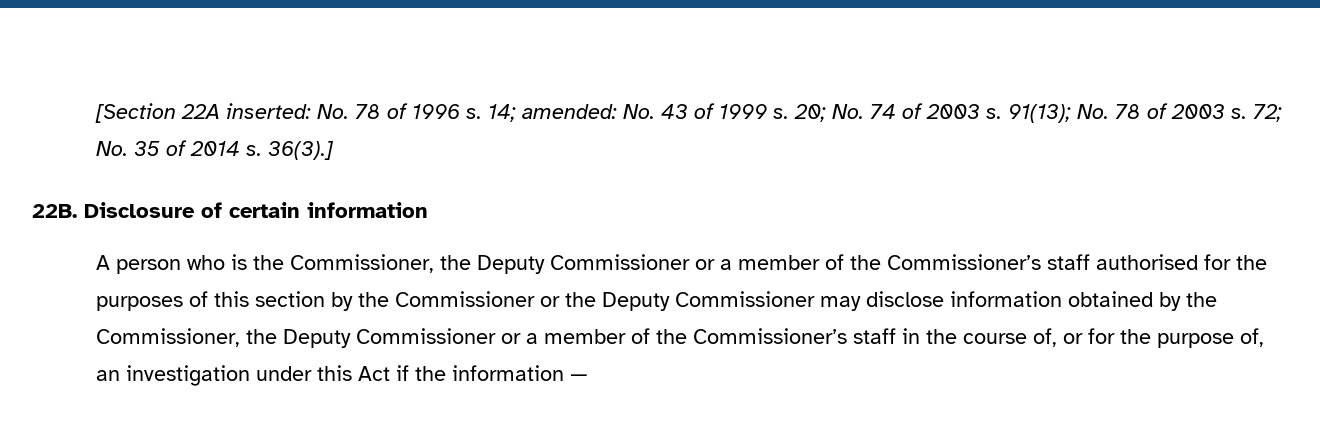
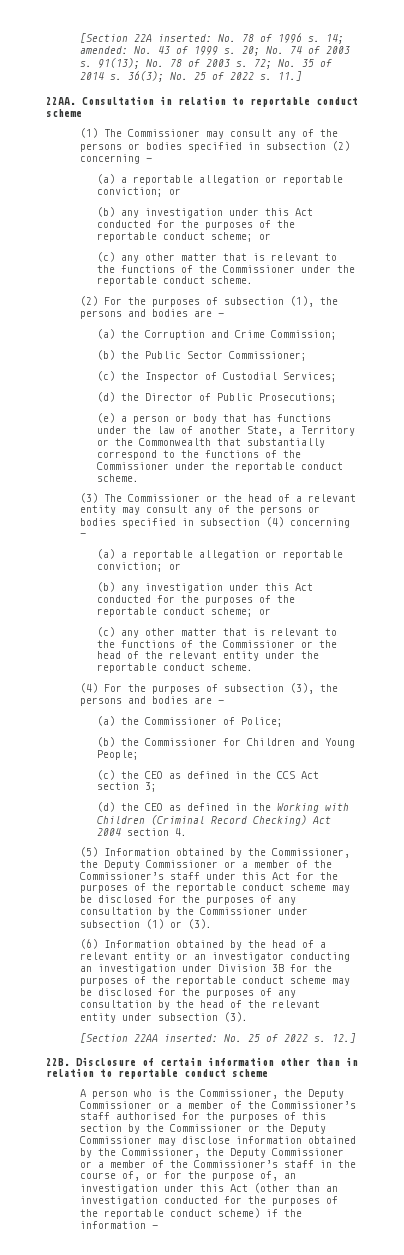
[267,141,334,160] 36(3).] -> [127,71,302,82] [46,96,358,107] [46,109,82,117] [79,128,338,139] [79,141,350,152] [79,154,152,164] [96,174,343,185] [96,187,181,197] [96,207,313,218] [96,220,295,230] [96,232,271,242] [96,252,337,263] [96,265,355,273] [96,276,253,286] [79,296,338,307] [79,309,224,319] [96,329,337,340] [96,350,307,361] [96,371,337,382] [96,392,337,403] [96,413,331,424] [96,426,355,436] [96,438,325,448] [96,450,301,460] [96,462,343,472] [96,474,139,482] [79,493,356,503] [79,505,320,515] [79,517,350,528] [79,533,86,537] [96,549,343,560] [96,562,181,572] [96,582,313,593] [96,595,295,605] [96,607,271,617] [96,627,337,638] [96,640,337,648] [96,651,319,661] [96,663,253,673] [79,683,338,694] [79,696,224,706] [96,716,283,727] [96,737,355,748] [96,750,139,760] [96,770,319,780] [96,782,157,792] [96,802,349,813] [96,815,331,826] [96,828,187,836] [79,847,350,858] [79,860,332,870] [79,872,338,880] [79,883,350,893] [79,895,296,905] [79,907,308,917] [79,919,212,929] [79,939,326,950] [79,952,350,962] [79,964,332,974] [79,976,350,986] [79,988,296,998] [79,1000,320,1010] [79,1012,248,1023] [79,1033,356,1043] 36(3); No. 25 of 2022 s. 11.] // 22AA. Consultation in relation to reportable conduct scheme // (1) The Commissioner may consult any of the persons or bodies specified in subsection (2) concerning — // (a) a reportable allegation or reportable conviction; or // (b) any investigation under this Act conducted for the purposes of the reportable conduct scheme; or // (c) any other matter that is relevant to the functions of the Commissioner under the reportable conduct scheme. // (2) For the purposes of subsection (1), the persons and bodies are — // (a) the Corruption and Crime Commission; // (b) the Public Sector Commissioner; // (c) the Inspector of Custodial Services; // (d) the Director of Public Prosecutions; // (e) a person or body that has functions under the law of another State, a Territory or the Commonwealth that substantially correspond to the functions of the Commissioner under the reportable conduct scheme. // (3) The Commissioner or the head of a relevant entity may consult any of the persons or bodies specified in subsection (4) concerning — // (a) a reportable allegation or reportable conviction; or // (b) any investigation under this Act conducted for the purposes of the reportable conduct scheme; or // (c) any other matter that is relevant to the functions of the Commissioner or the head of the relevant entity under the reportable conduct scheme. // (4) For the purposes of subsection (3), the persons and bodies are — // (a) the Commissioner of Police; // (b) the Commissioner for Children and Young People; // (c) the CEO as defined in the CCS Act section 3; // (d) the CEO as defined in the Working with Children (Criminal Record Checking) Act 2004 section 4. // (5) Information obtained by the Commissioner, the Deputy Commissioner or a member of the Commissioner’s staff under this Act for the purposes of the reportable conduct scheme may be disclosed for the purposes of any consultation by the Commissioner under subsection (1) or (3). // (6) Information obtained by the head of a relevant entity or an investigator conducting an investigation under Division 3B for the purposes of the reportable conduct scheme may be disclosed for the purposes of any consultation by the head of the relevant entity under subsection (3). // [Section 22AA inserted: No. 25 of 2022 s. 12.]
(428, 210) none -> [280,1057,358,1066] [46,1068,268,1079] other than in relation to reportable conduct scheme
(390, 373) none -> [253,1183,338,1193] [79,1196,338,1206] [79,1208,260,1219] (other than an investigation conducted for the purposes of the reportable conduct scheme)

